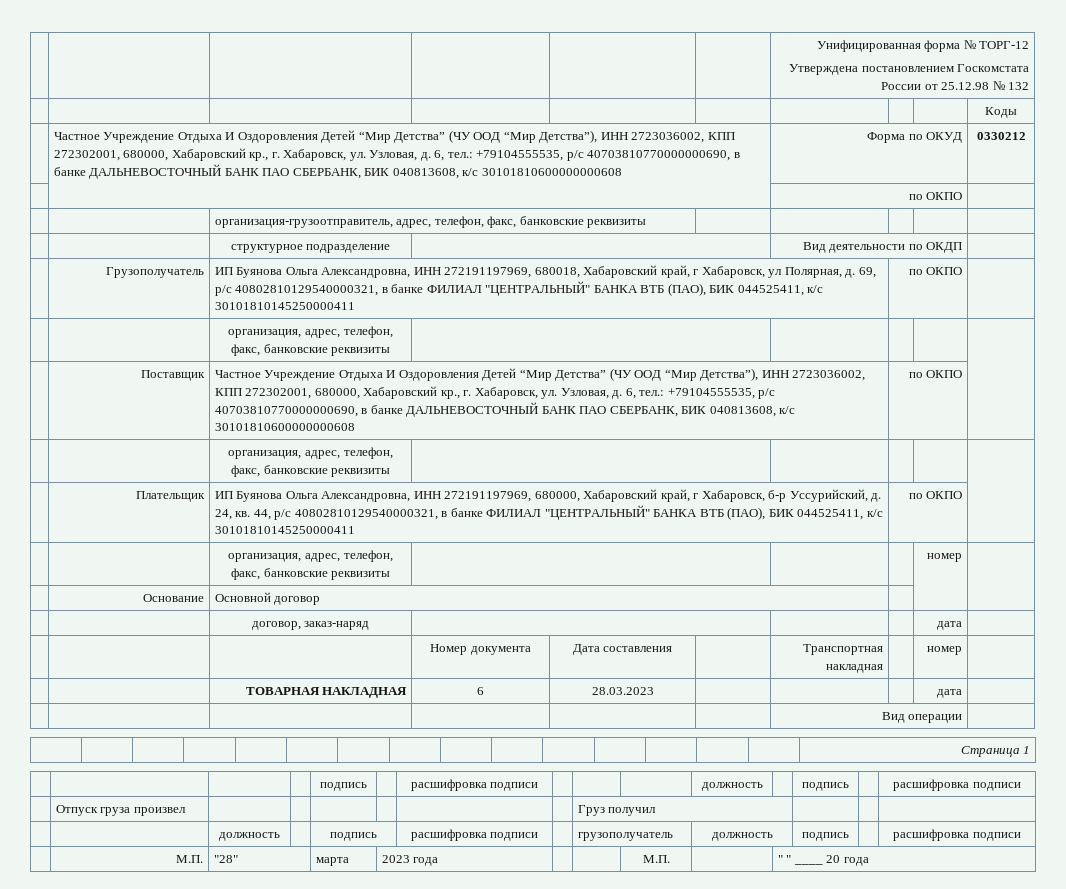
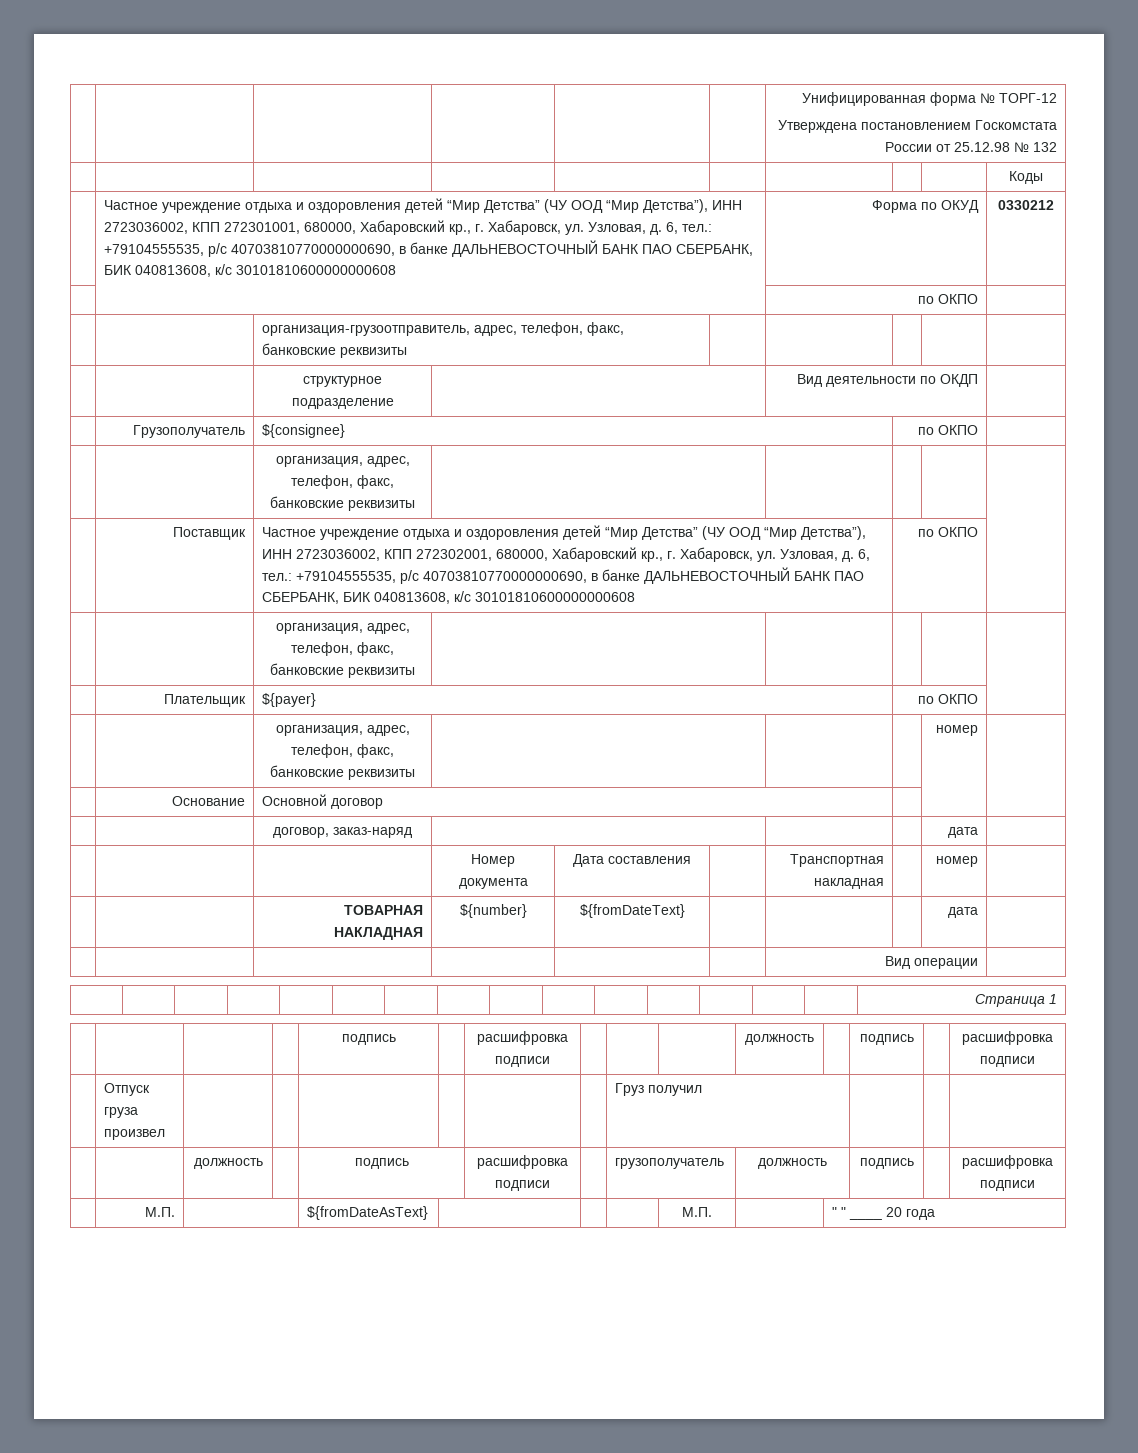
[103,130,735,143] [53,150,120,161] Учреждение Отдыха И Оздоровления Детей “Мир Детства” (ЧУ ООД “Мир Детства”), ИНН 2723036002, КПП 272302001, -> [162,198,743,213] [104,222,301,234] учреждение отдыха и оздоровления детей “Мир Детства” (ЧУ ООД “Мир Детства”), ИНН 2723036002, КПП 272301001,
[214,265,876,278] [214,281,824,296] [214,302,355,310] ИП Буянова Ольга Александровна, ИНН 272191197969, 680018, Хабаровский край, г Хабаровск, ул Полярная, д. 69, р/с 40802810129540000321, в банке ФИЛИАЛ "ЦЕНТРАЛЬНЫЙ" БАНКА ВТБ (ПАО), БИК 044525411, к/с 30101810145250000411 -> [262,424,346,438] ${consignee}
[264,368,517,381] Учреждение Отдыха И Оздоровления Детей -> [320,525,602,540] учреждение отдыха и оздоровления детей
[214,489,882,502] [214,505,883,520] [214,526,355,534] ИП Буянова Ольга Александровна, ИНН 272191197969, 680000, Хабаровский край, г Хабаровск, б-р Уссурийский, д. 24, кв. 44, р/с 40802810129540000321, в банке ФИЛИАЛ "ЦЕНТРАЛЬНЫЙ" БАНКА ВТБ (ПАО), БИК 044525411, к/с 30101810145250000411 -> [262,693,317,707] ${payer}
[477,687,484,695] [591,687,654,695] 6 | 28.03.2023 -> [459,904,527,918] [579,904,685,918] ${number} | ${fromDateText}
[213,855,238,863] [315,857,349,866] [381,855,439,866] "28" | марта | 2023 года -> [307,1206,429,1220] | ${fromDateAsText} |

